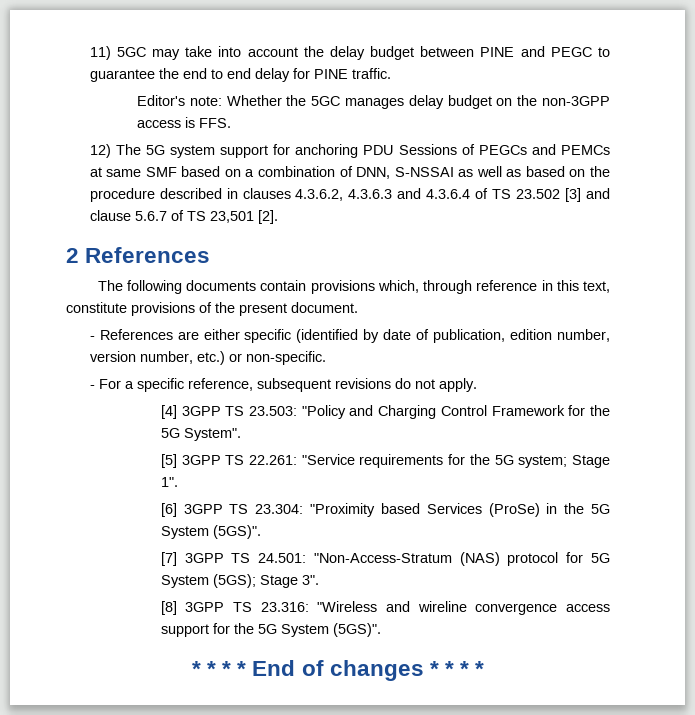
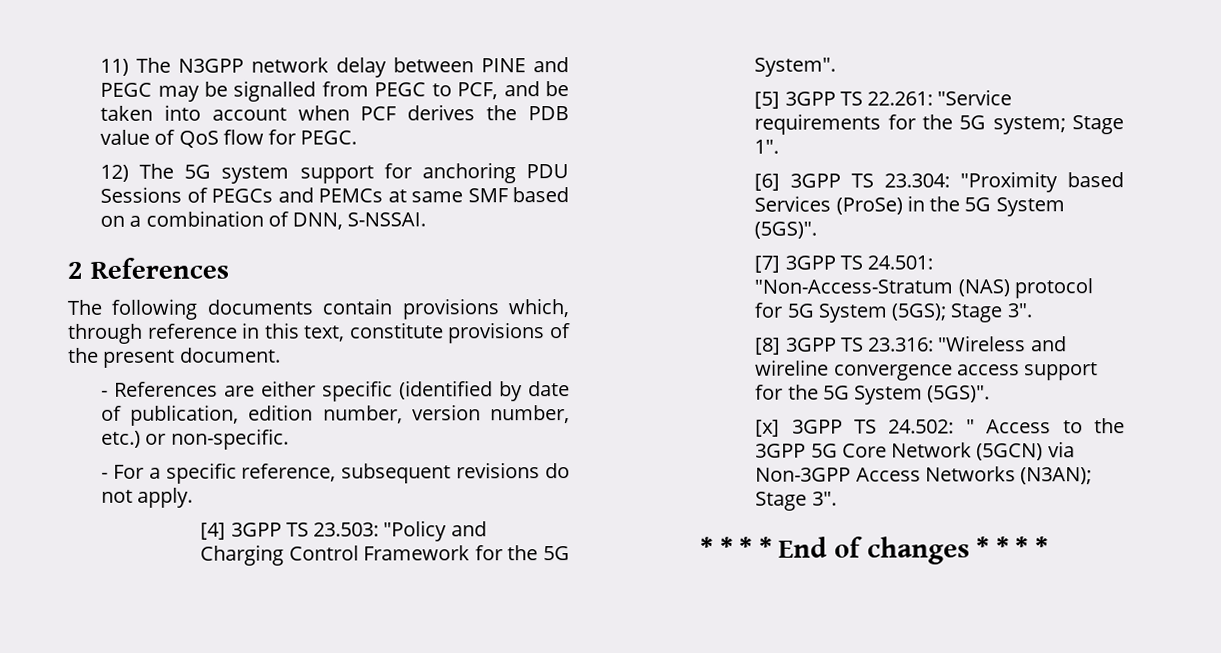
[116,46,611,60] [89,68,391,82] [137,95,610,109] [137,117,232,128] 5GC may take into account the delay budget between PINE and PEGC to guarantee the end to end delay for PINE traffic. // Editor's note: Whether the 5GC manages delay budget on the non-3GPP access is FFS. -> [136,57,569,78] [100,80,569,102] [100,104,569,121] [100,129,358,148] The N3GPP network delay between PINE and PEGC may be signalled from PEGC to PCF, and be taken into account when PCF derives the PDB value of QoS flow for PEGC.
[394,166,610,177] [89,188,610,202] [89,210,278,224] S-NSSAI as well as based on the procedure described in clauses 4.3.6.2, 4.3.6.3 and 4.3.6.4 of TS 23.502 [3] and clause 5.6.7 of TS 23,501 [2]. -> [347,212,427,227] S-NSSAI.
(381, 630) none -> [755,418,1125,437] [755,441,1075,461] [755,466,1093,485] [755,491,837,511] // [x] 3GPP TS 24.502: " Access to the 3GPP 5G Core Network (5GCN) via Non-3GPP Access Networks (N3AN); Stage 3".

